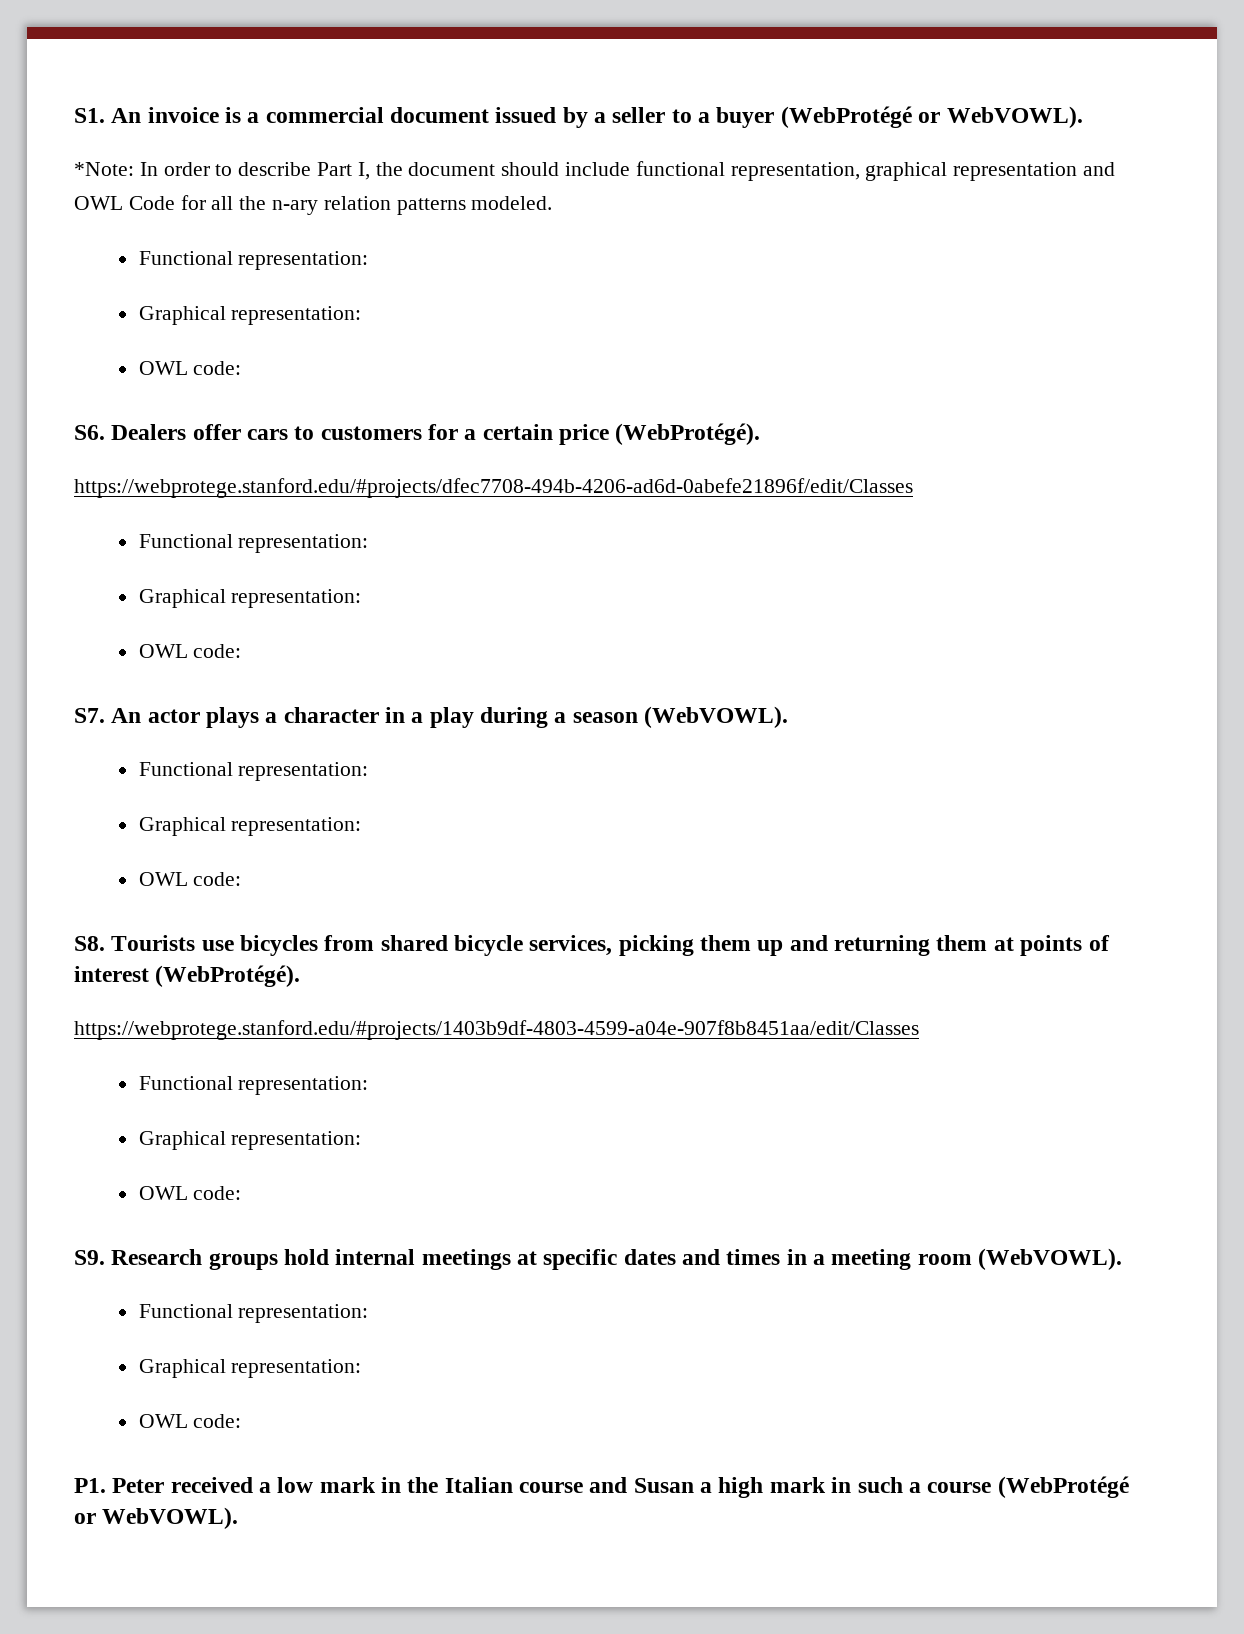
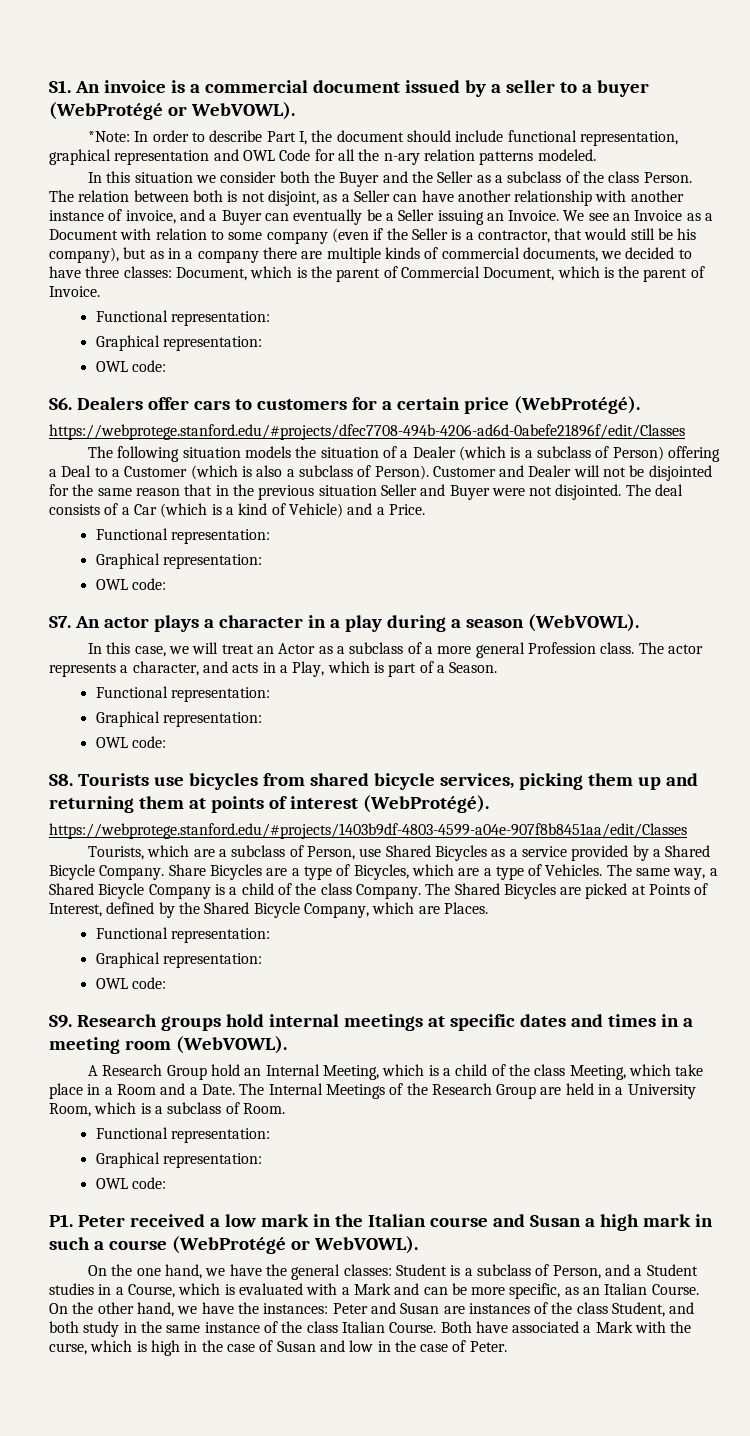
(553, 203) none -> [88,171,692,187] [49,190,684,206] [49,209,714,225] [49,228,697,244] [49,247,692,263] [49,266,705,282] [49,286,100,297] // In this situation we consider both the Buyer and the Seller as a subclass of the class Person. The relation between both is not disjoint, as a Seller can have another relationship with another instance of invoice, and a Buyer can eventually be a Seller issuing an Invoice. We see an Invoice as a Document with relation to some company (even if the Seller is a contractor, that would still be his company), but as in a company there are multiple kinds of commercial documents, we decided to have three classes: Document, which is the parent of Commercial Document, which is the parent of Invoice.
(913, 488) none -> [88,446,720,462] [49,465,712,481] [49,484,684,500] [49,503,425,518] // The following situation models the situation of a Dealer (which is a subclass of Person) offering a Deal to a Customer (which is also a subclass of Person). Customer and Dealer will not be disjointed for the same reason that in the previous situation Seller and Buyer were not disjointed. The deal consists of a Car (which is a kind of Vehicle) and a Price.
(789, 717) none -> [88,642,703,658] [49,661,498,677] // In this case, we will treat an Actor as a subclass of a more general Profession class. The actor represents a character, and acts in a Play, which is part of a Season.
(919, 1030) none -> [88,845,711,861] [49,864,718,880] [49,883,709,899] [49,902,488,918] // Tourists, which are a subclass of Person, use Shared Bicycles as a service provided by a Shared Bicycle Company. Share Bicycles are a type of Bicycles, which are a type of Vehicles. The same way, a Shared Bicycle Company is a child of the class Company. The Shared Bicycles are picked at Points of Interest, defined by the Shared Bicycle Company, which are Places.
(1123, 1259) none -> [88,1064,704,1080] [49,1083,696,1099] [49,1102,285,1117] // A Research Group hold an Internal Meeting, which is a child of the class Meeting, which take place in a Room and a Date. The Internal Meetings of the Research Group are held in a University Room, which is a subclass of Room.
(239, 1518) none -> [88,1264,698,1280] [49,1283,699,1299] [49,1302,695,1317] [49,1321,692,1337] [49,1340,507,1356] // On the one hand, we have the general classes: Student is a subclass of Person, and a Student studies in a Course, which is evaluated with a Mark and can be more specific, as an Italian Course. On the other hand, we have the instances: Peter and Susan are instances of the class Student, and both study in the same instance of the class Italian Course. Both have associated a Mark with the curse, which is high in the case of Susan and low in the case of Peter.

